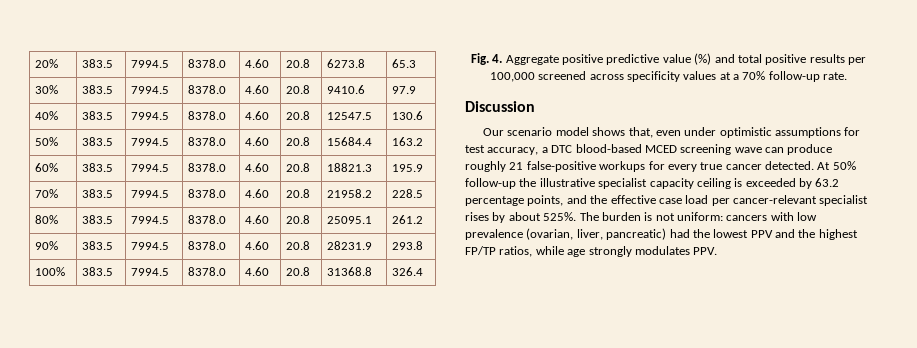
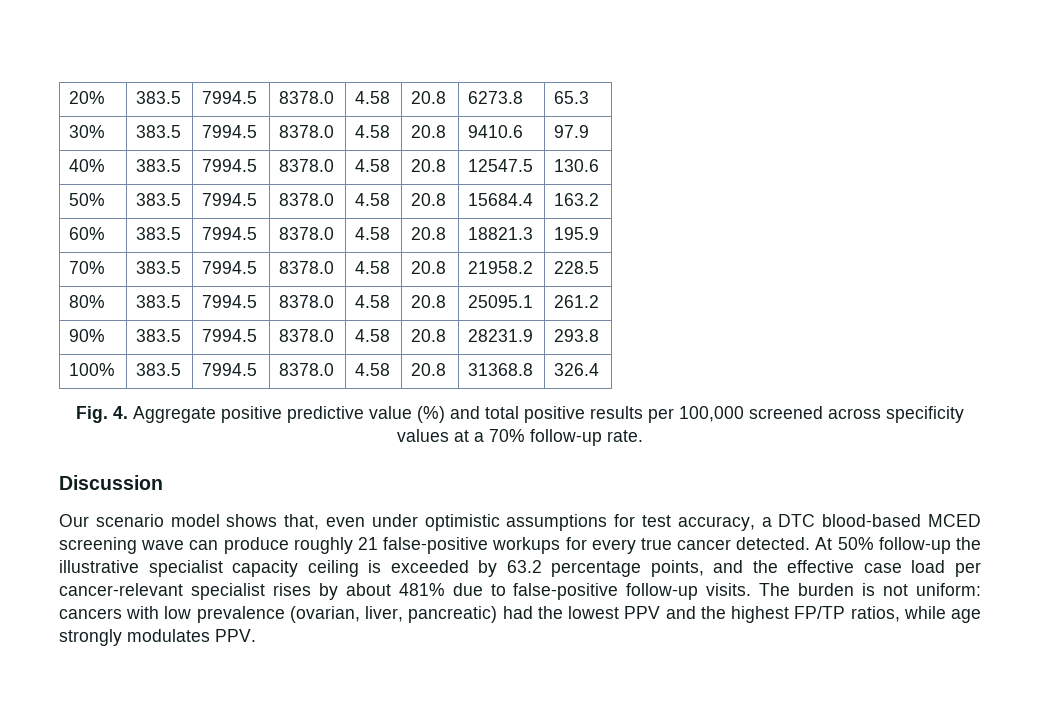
[245,59,270,68] 4.60 -> [355,91,391,104] 4.58
[245,85,270,94] 4.60 -> [355,125,391,138] 4.58
[245,111,270,120] 4.60 -> [355,159,391,172] 4.58
[245,137,270,146] 4.60 -> [355,193,391,206] 4.58
[245,163,270,172] 4.60 -> [355,227,391,240] 4.58
[245,189,270,198] 4.60 -> [355,261,391,274] 4.58
[245,215,270,224] 4.60 -> [355,295,391,308] 4.58
[245,241,270,250] 4.60 -> [355,329,391,342] 4.58
[245,267,270,276] 4.60 -> [355,363,391,376] 4.58
[543,212,577,221] 525%. -> [398,583,752,600] 481% due to false-positive follow-up visits.

